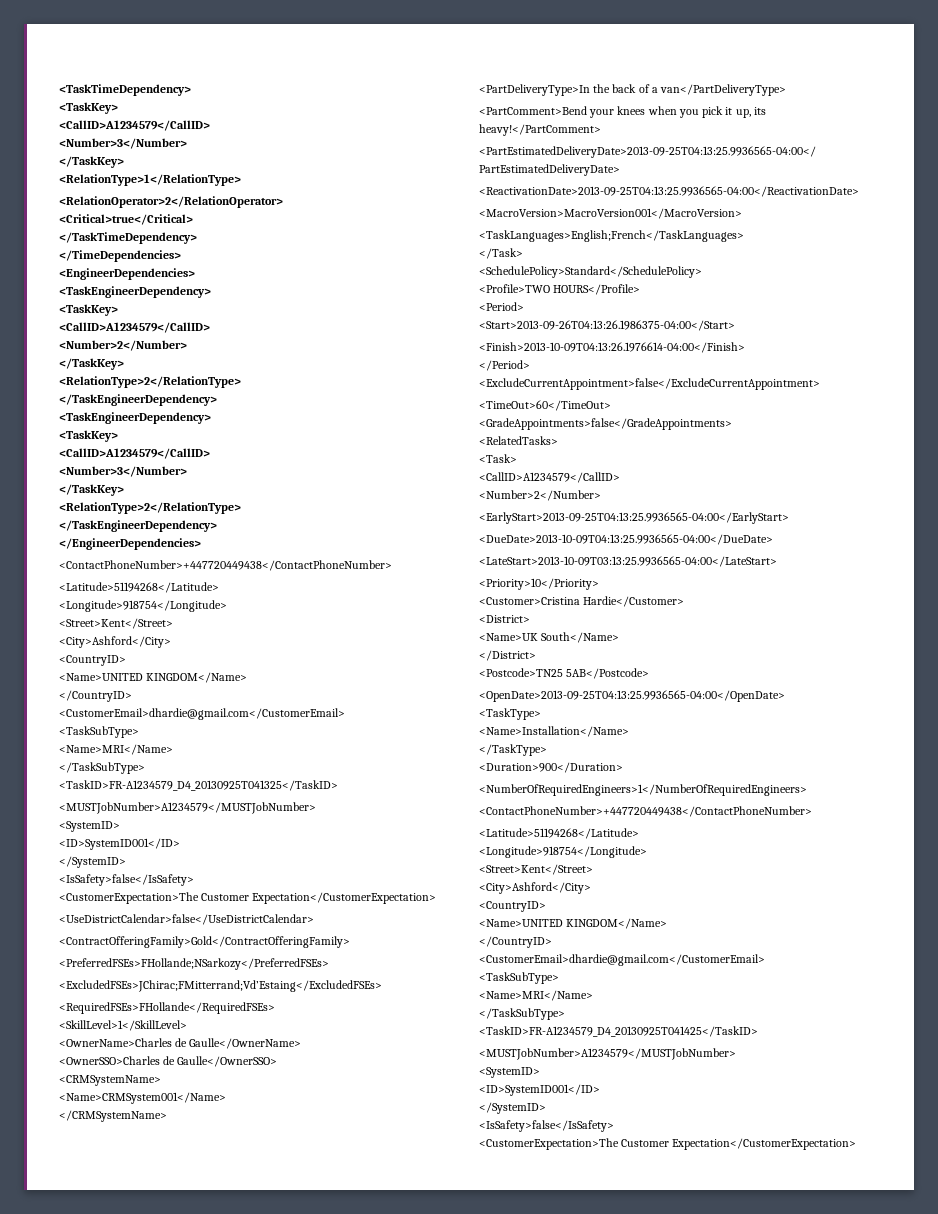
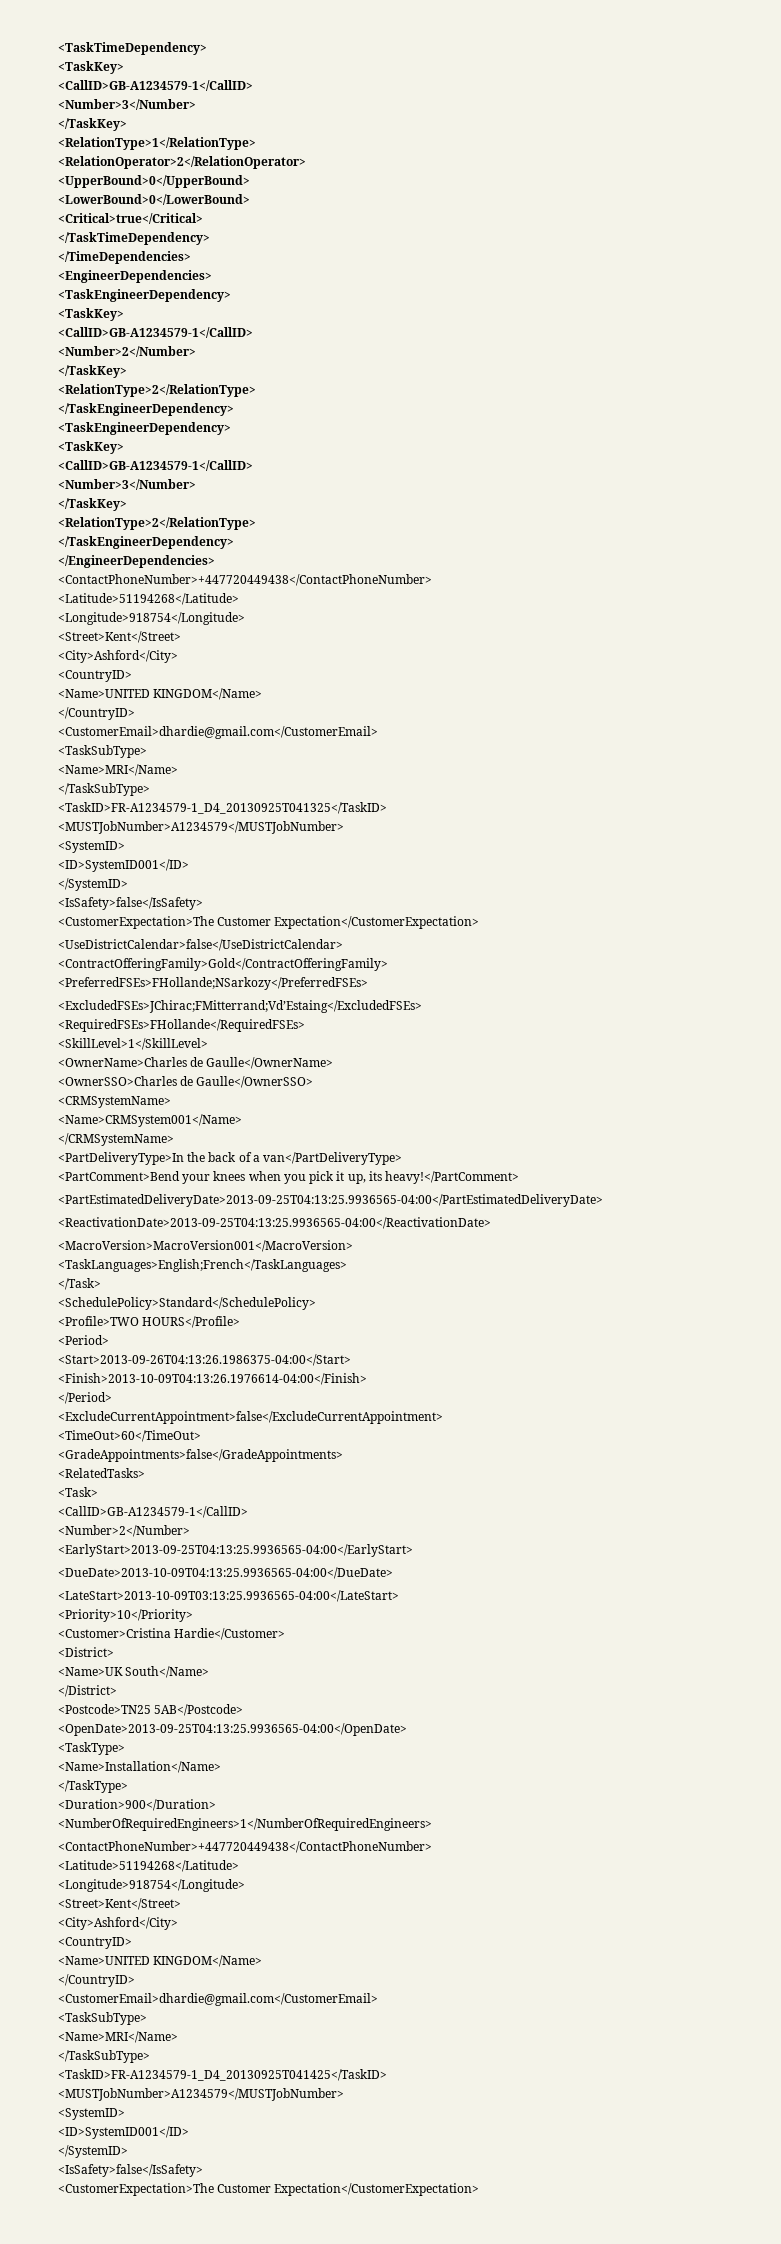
[59,120,210,131] <CallID>A1234579</CallID> -> [58,80,253,91] <CallID>GB-A1234579-1</CallID>
(283, 202) none -> [58,175,250,188] [58,194,250,205] // <UpperBound>0</UpperBound> // <LowerBound>0</LowerBound>
[59,322,210,333] <CallID>A1234579</CallID> -> [58,327,253,338] <CallID>GB-A1234579-1</CallID>
[59,448,210,459] <CallID>A1234579</CallID> -> [58,460,253,471] <CallID>GB-A1234579-1</CallID>
[59,780,338,791] <TaskID>FR-A1234579_D4_20130925T041325</TaskID> -> [58,802,387,814] <TaskID>FR-A1234579-1_D4_20130925T041325</TaskID>
[479,472,620,483] <CallID>A1234579</CallID> -> [58,1506,248,1518] <CallID>GB-A1234579-1</CallID>
[479,1026,758,1037] <TaskID>FR-A1234579_D4_20130925T041425</TaskID> -> [58,2069,387,2081] <TaskID>FR-A1234579-1_D4_20130925T041425</TaskID>

